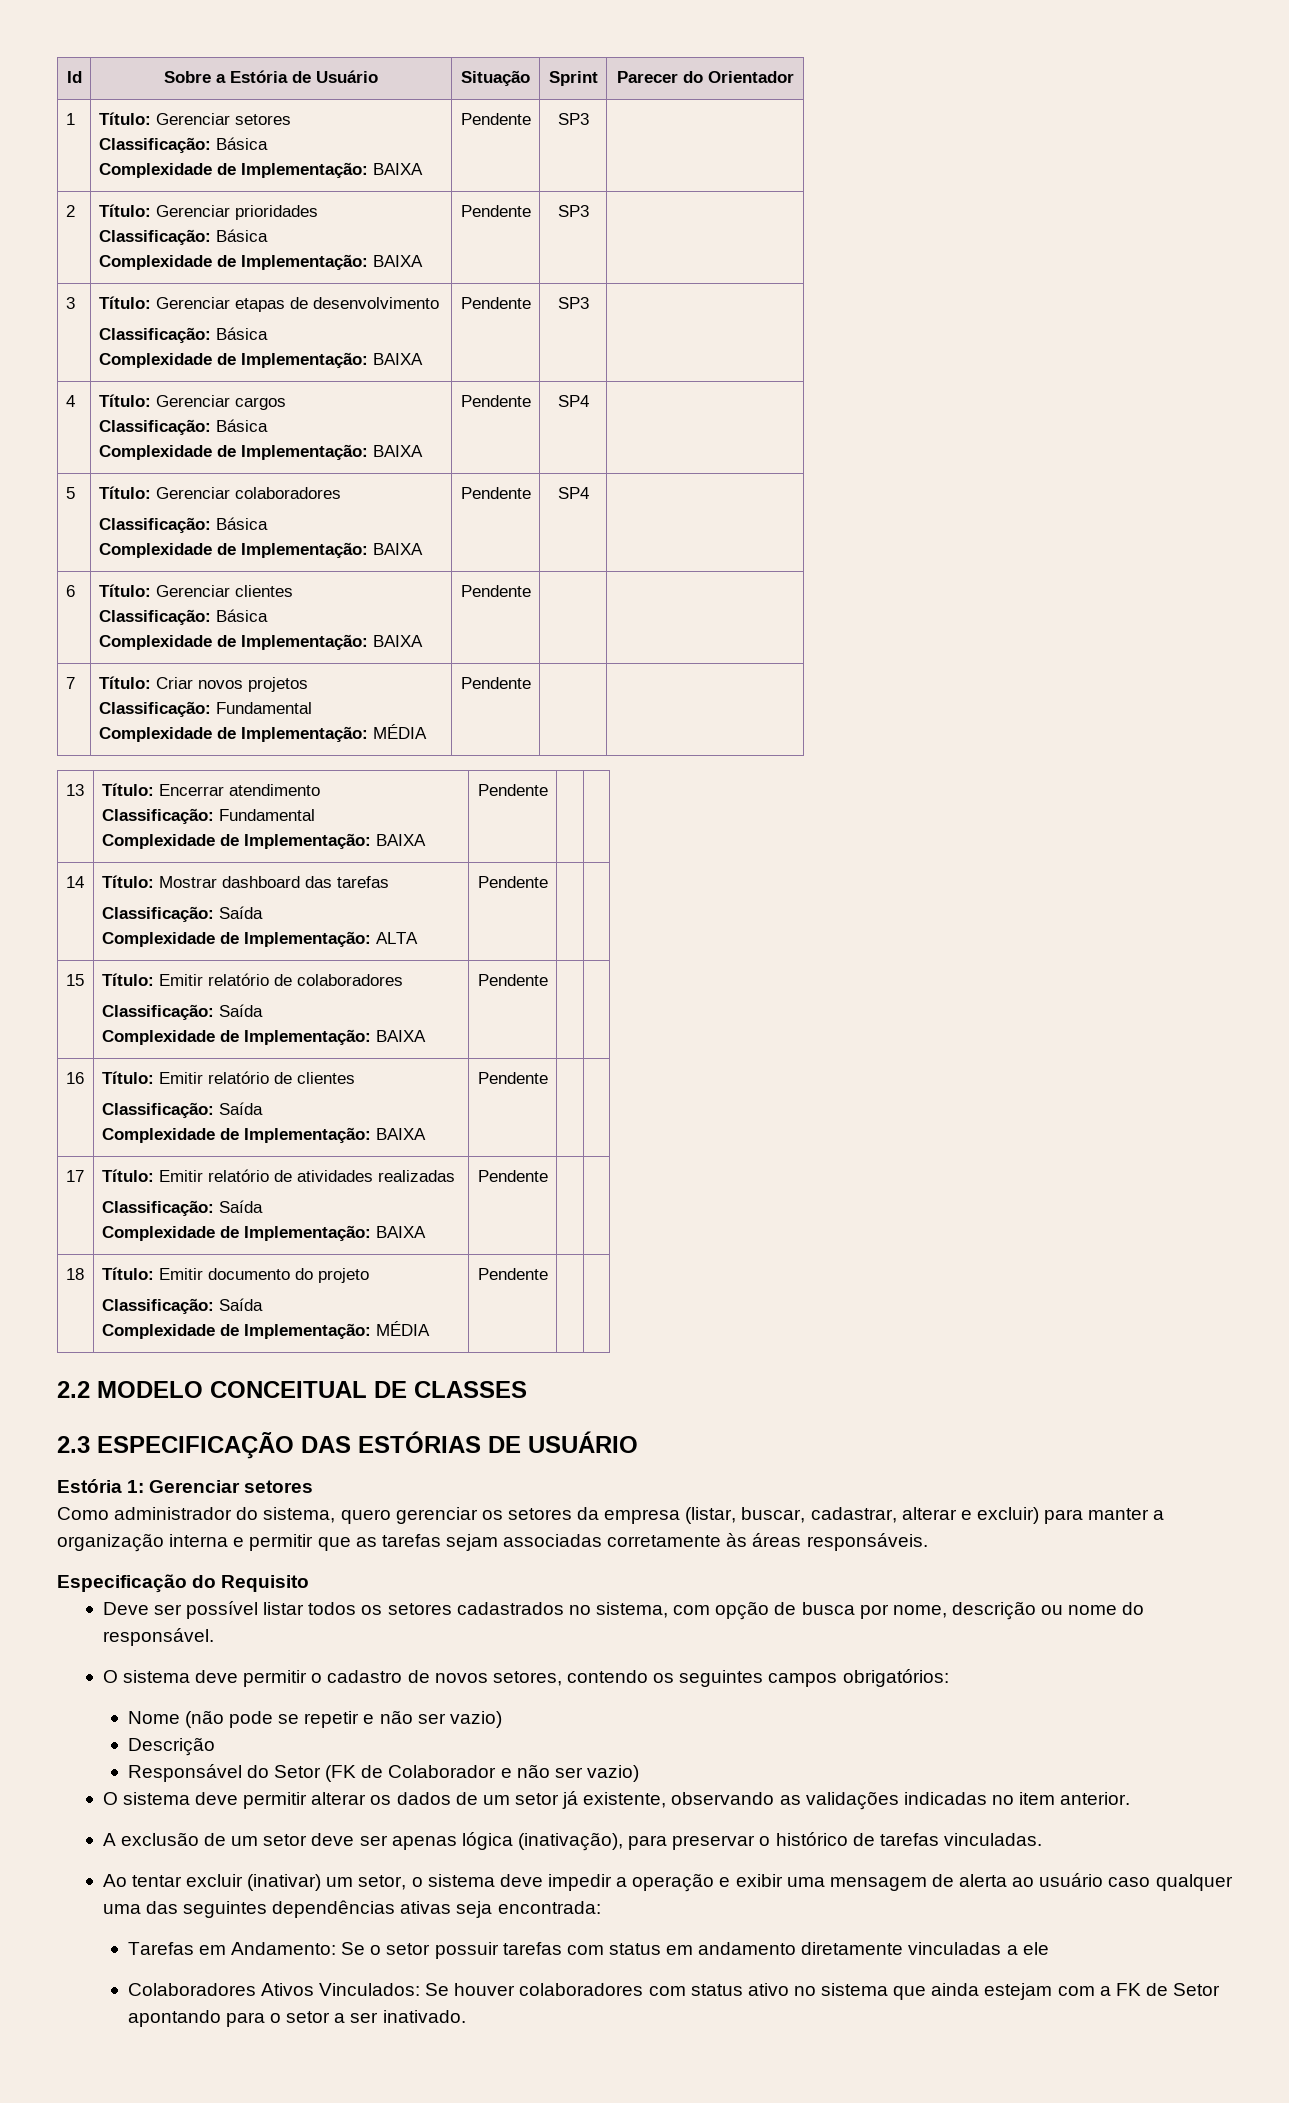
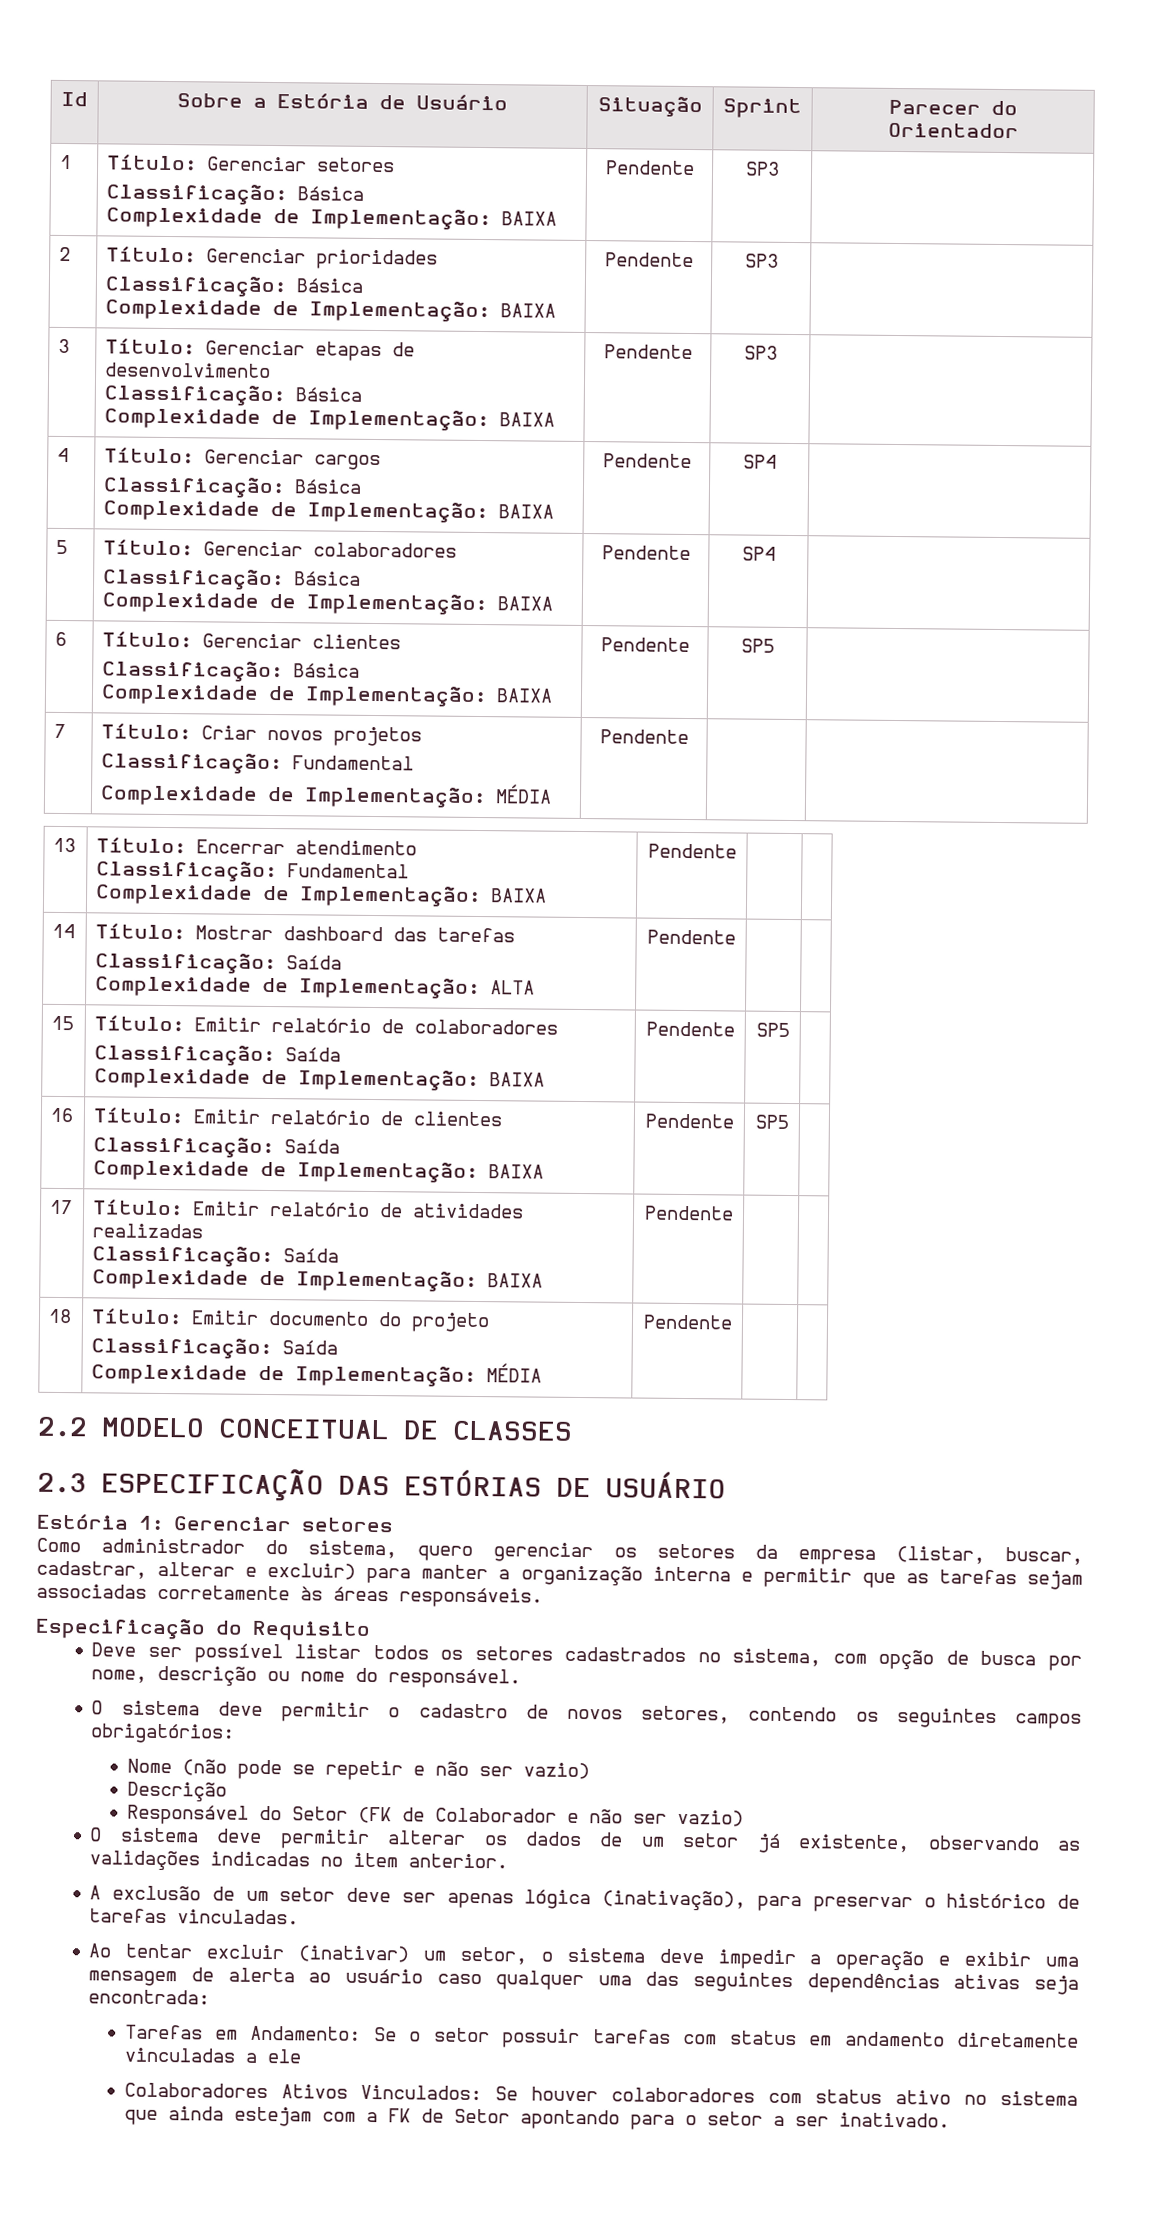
(531, 591) none -> [740,638,775,653] SP5
(548, 980) none -> [755,1022,790,1038] SP5
(548, 1078) none -> [754,1114,789,1129] SP5

